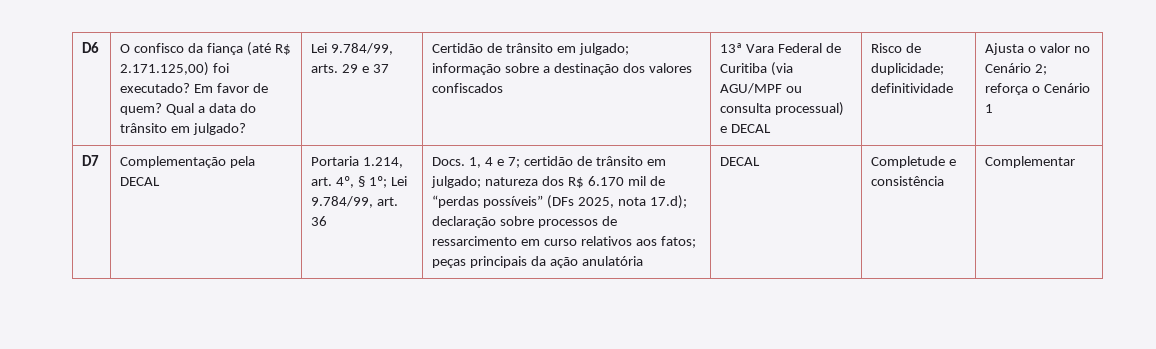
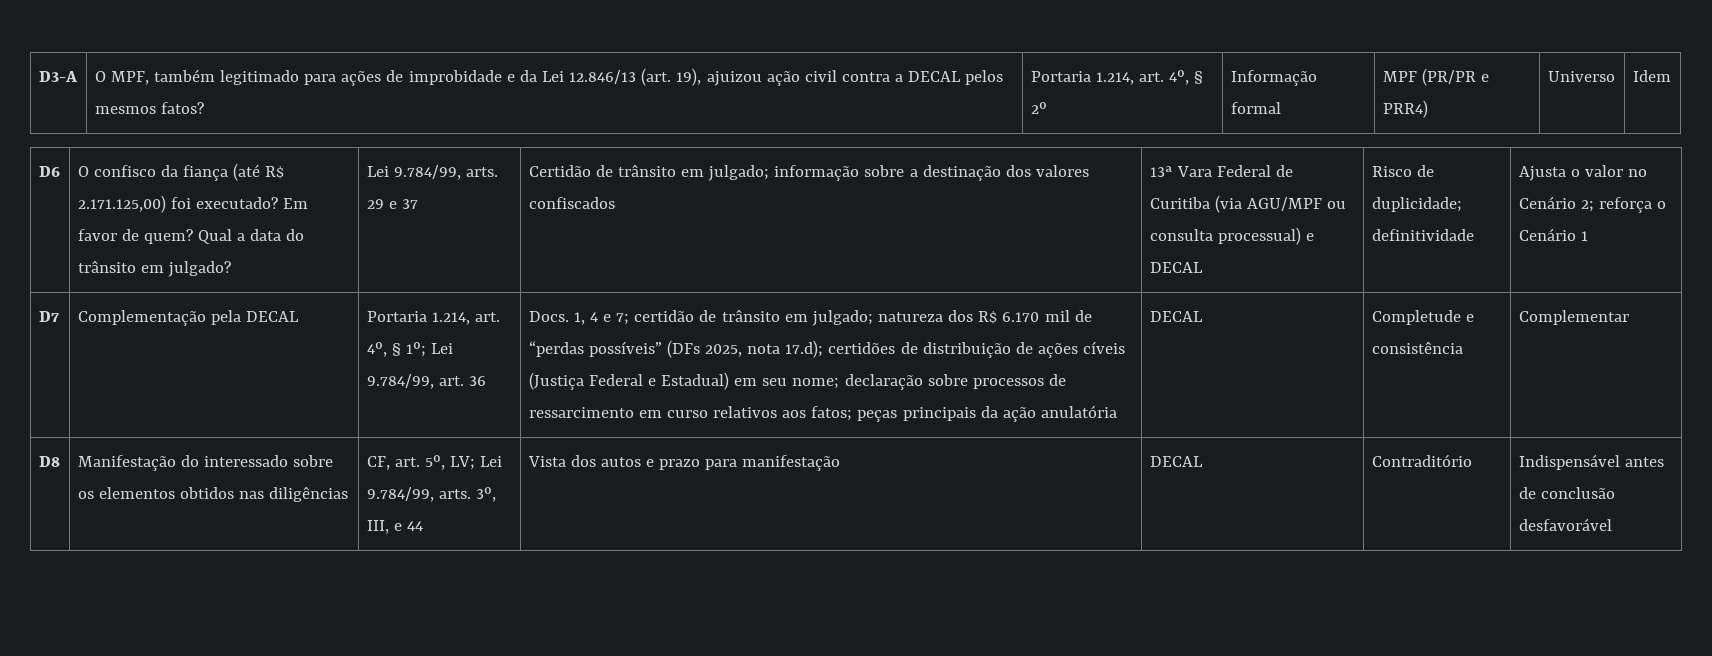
(82, 47) none -> [38,71,78,82] [94,68,1004,86] [94,102,204,114] [1030,70,1204,85] [1030,102,1047,114] [1230,70,1317,86] [1230,102,1281,114] [1382,68,1489,86] [1382,100,1428,118] [1547,71,1615,82] [1632,70,1671,82] D3-A | O MPF, também legitimado para ações de improbidade e da Lei 12.846/13 (art. 19), ajuizou ação civil contra a DECAL pelos mesmos fatos? | Portaria 1.214, art. 4º, § 2º | Informação formal | MPF (PR/PR e PRR4) | Universo | Idem //
(688, 202) none -> [828,341,1126,358] [528,372,840,390] certidões de distribuição de ações cíveis (Justiça Federal e Estadual) em seu nome;
(1076, 162) none -> [38,456,60,467] [77,455,334,471] [77,487,349,502] [366,455,503,470] [366,487,496,502] [366,520,423,534] [527,455,841,471] [1149,456,1203,467] [1371,454,1472,467] [1518,454,1664,470] [1518,487,1615,499] [1518,518,1612,531] // D8 | Manifestação do interessado sobre os elementos obtidos nas diligências | CF, art. 5º, LV; Lei 9.784/99, arts. 3º, III, e 44 | Vista dos autos e prazo para manifestação | DECAL | Contraditório | Indispensável antes de conclusão desfavorável

